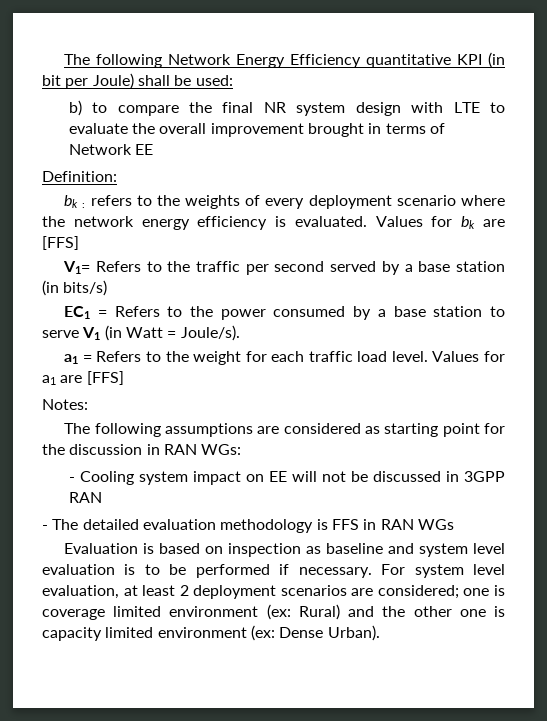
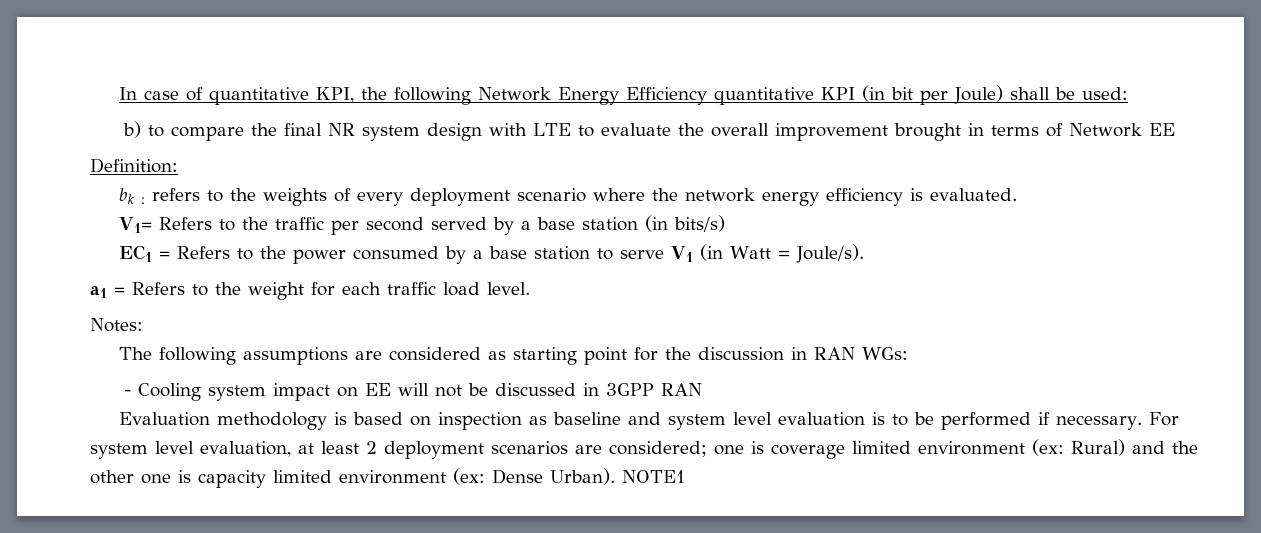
[64,54,91,65] The -> [118,87,387,105] In case of quantitative KPI, the
[375,216,505,229] [42,236,79,250] Values for bk are [FFS] -> (1017, 194) none
[432,351,505,362] [42,371,124,385] Values for a1 are [FFS] -> (530, 288) none
[42,519,454,533] [64,543,139,554] - The detailed evaluation methodology is FFS in RAN WGs // Evaluation -> [118,412,327,430] Evaluation methodology
(380, 633) none -> [622,470,685,483] NOTE1

